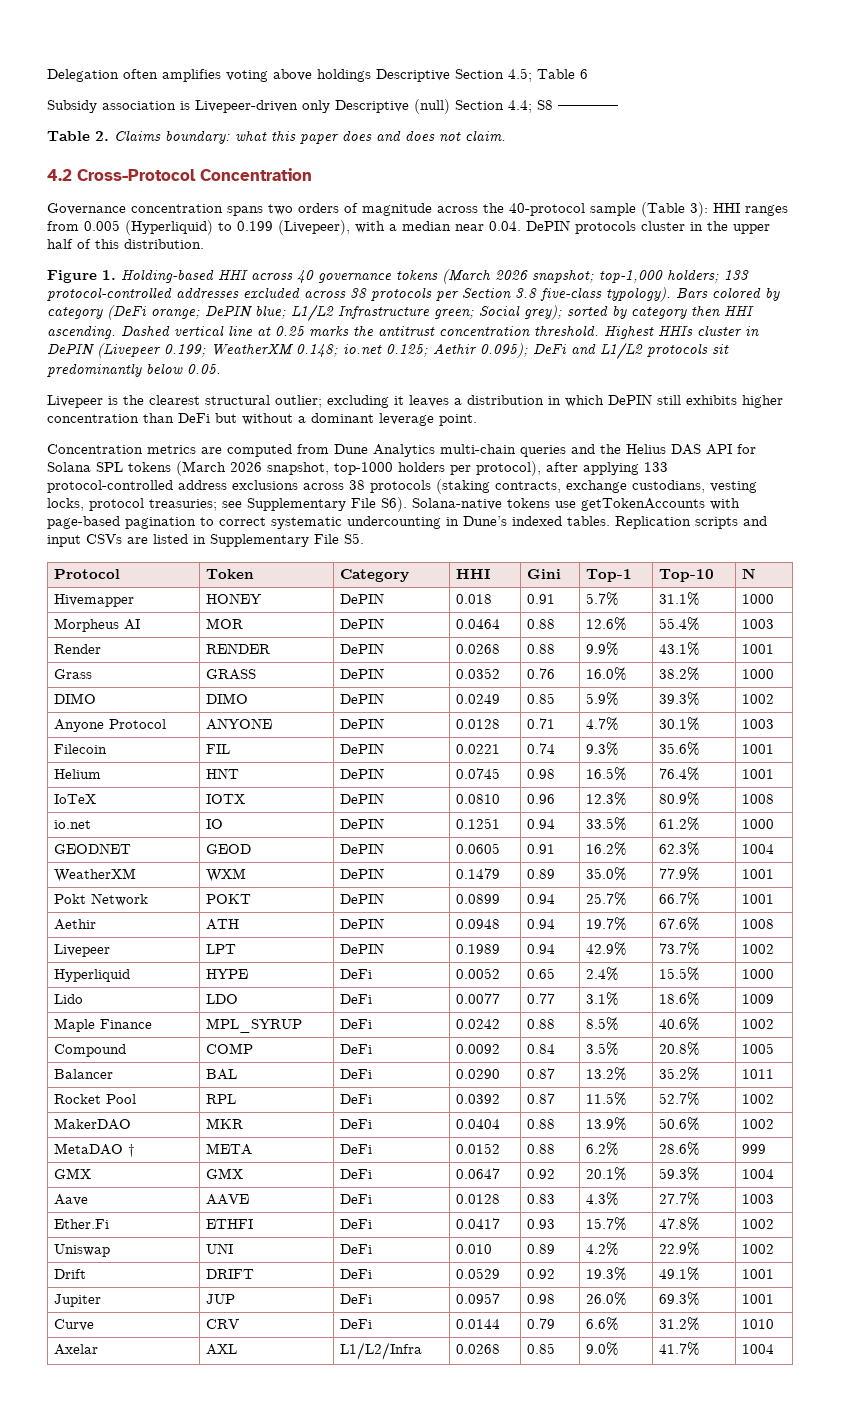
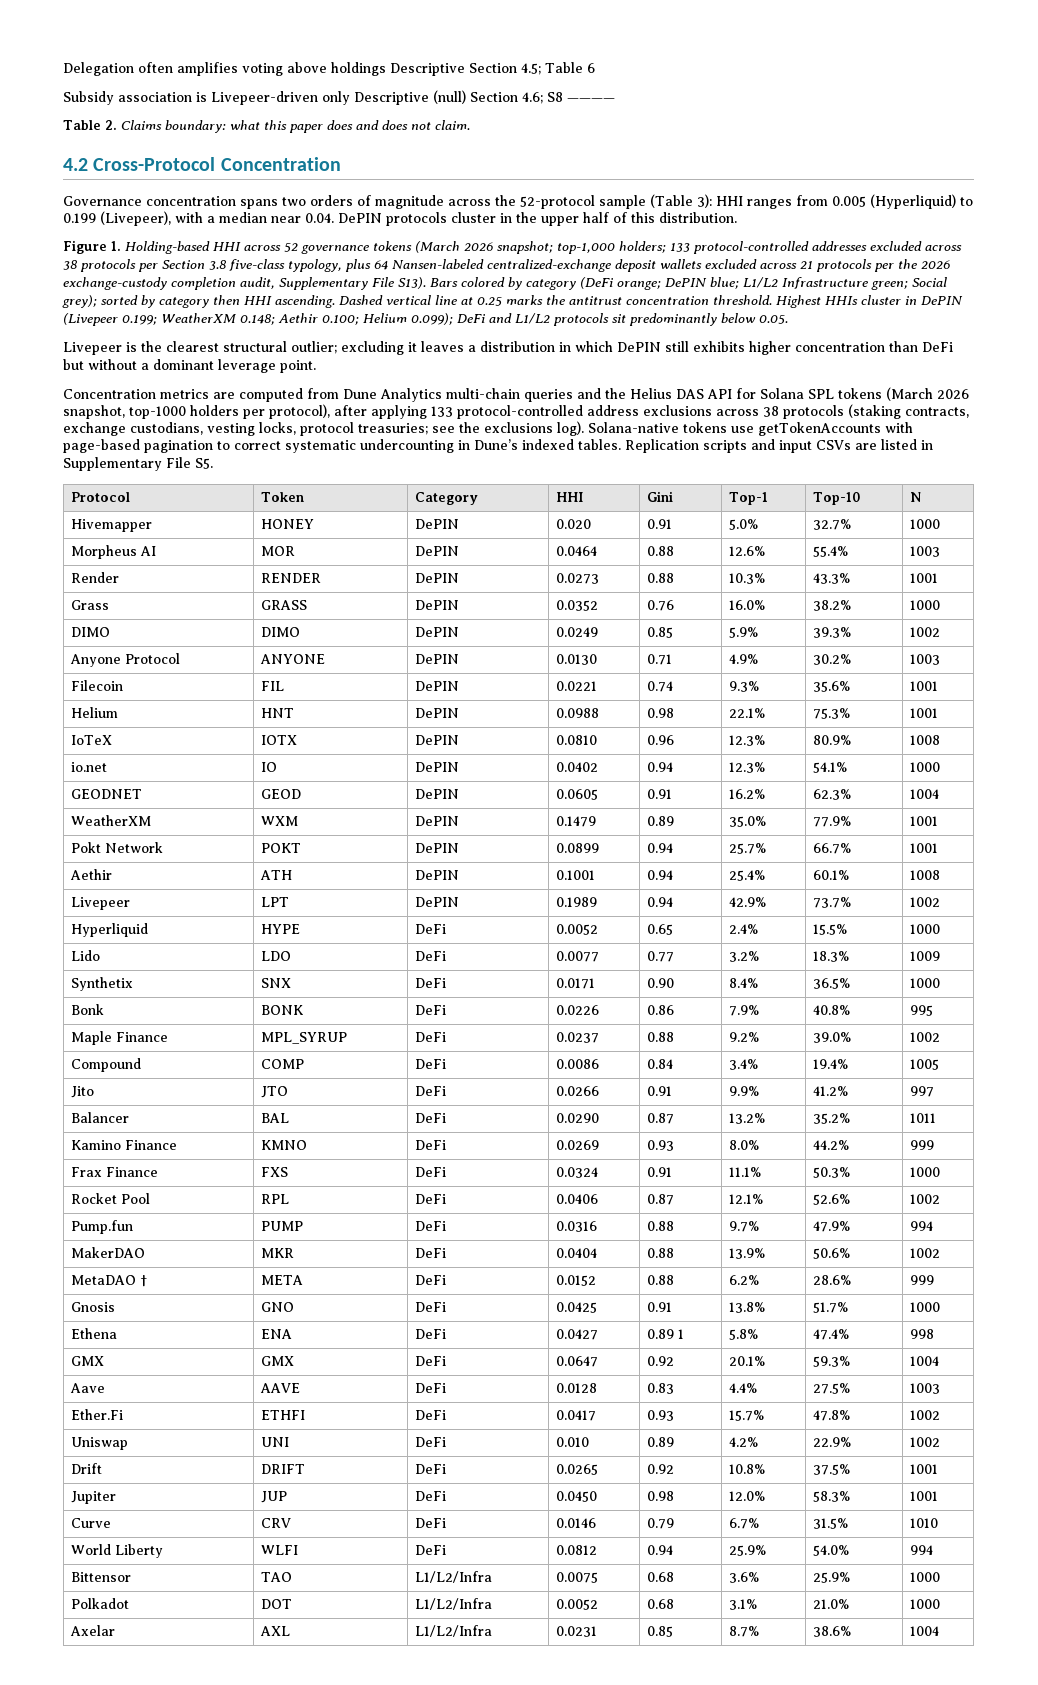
[508,100,532,113] 4.4; -> [522,92,543,104] 4.6;
[509,203,585,216] 40-protocol -> [520,195,595,209] 52-protocol
[297,270,314,283] 40 -> [284,243,298,252] 52
[606,287,671,302] typology). -> [288,259,950,272] [63,277,426,290] typology, plus 64 Nansen-labeled centralized-exchange deposit wallets excluded across 21 protocols per the 2026 exchange-custody completion audit, Supplementary File S13).
[343,343,528,358] io.net 0.125; Aethir 0.095); -> [278,313,453,325] Aethir 0.100; Helium 0.099);
[247,497,407,512] Supplementary File S6). -> [459,421,584,436] the exclusions log).
[455,594,492,604] [526,594,555,604] [585,592,619,606] [658,592,700,606] 0.018 | 0.91 | 5.7% | 31.1% -> [556,519,592,529] [647,519,673,529] [729,519,759,530] [813,519,852,530] 0.020 | 0.91 | 5.0% | 32.7%
[455,644,500,654] [526,644,555,654] [585,642,619,656] [658,642,700,656] 0.0268 | 0.88 | 9.9% | 43.1% -> [556,573,600,584] [647,573,675,583] [729,573,766,584] [813,573,851,584] 0.0273 | 0.88 | 10.3% | 43.3%
[455,719,500,729] 0.0128 -> [556,654,598,665] 0.0130
[585,717,619,731] [658,717,700,731] 4.7% | 30.1% -> [729,654,759,664] [813,654,852,665] 4.9% | 30.2%
[455,768,500,779] [526,769,555,779] [585,767,627,781] [658,767,700,781] 0.0745 | 0.98 | 16.5% | 76.4% -> [556,708,600,718] [647,708,675,718] [729,708,766,718] [813,708,851,719] 0.0988 | 0.98 | 22.1% | 75.3%
[455,818,500,829] [526,819,555,829] [585,817,627,831] [658,817,700,831] 0.1251 | 0.94 | 33.5% | 61.2% -> [556,762,599,772] [647,762,674,772] [729,762,766,773] [813,762,848,773] 0.0402 | 0.94 | 12.3% | 54.1%
[455,919,500,929] [526,919,555,929] [585,917,627,931] [658,917,700,931] 0.0948 | 0.94 | 19.7% | 67.6% -> [556,870,596,880] [647,870,674,880] [729,870,766,881] [813,870,850,880] 0.1001 | 0.94 | 25.4% | 60.1%
[585,992,619,1006] [658,992,700,1006] 3.1% | 18.6% -> [729,951,760,962] [813,951,850,962] 3.2% | 18.3%
(774, 999) none -> [71,977,134,991] [261,978,292,988] [415,978,447,988] [556,978,596,989] [647,978,675,988] [729,978,759,988] [813,978,851,989] [910,978,941,988] [71,1004,105,1015] [261,1005,305,1015] [415,1005,447,1015] [556,1005,600,1015] [647,1005,675,1015] [729,1005,760,1016] [813,1005,851,1015] [910,1005,934,1016] // Synthetix | SNX | DeFi | 0.0171 | 0.90 | 8.4% | 36.5% | 1000 // Bonk | BONK | DeFi | 0.0226 | 0.86 | 7.9% | 40.8% | 995
[455,1019,500,1029] [526,1019,555,1029] [585,1017,619,1031] [658,1017,700,1031] 0.0242 | 0.88 | 8.5% | 40.6% -> [556,1032,600,1043] [647,1032,675,1042] [729,1032,760,1042] [813,1032,852,1043] 0.0237 | 0.88 | 9.2% | 39.0%
[455,1044,500,1054] 0.0092 -> [556,1059,600,1069] 0.0086
[585,1042,619,1056] [658,1042,700,1056] 3.5% | 20.8% -> [729,1059,759,1070] [813,1059,849,1069] 3.4% | 19.4%
(774, 1048) none -> [71,1086,95,1098] [261,1086,289,1098] [415,1086,447,1096] [556,1086,600,1096] [647,1086,673,1096] [729,1086,760,1096] [813,1086,849,1096] [910,1086,935,1097] // Jito | JTO | DeFi | 0.0266 | 0.91 | 9.9% | 41.2% | 997
(774, 1074) none -> [71,1140,178,1150] [261,1140,308,1150] [415,1140,447,1150] [556,1140,600,1150] [647,1140,675,1151] [729,1140,760,1150] [813,1140,850,1150] [910,1140,935,1150] [71,1167,159,1177] [261,1167,289,1177] [415,1167,447,1177] [556,1167,599,1178] [647,1167,673,1177] [729,1167,762,1177] [813,1167,851,1178] [910,1167,941,1177] // Kamino Finance | KMNO | DeFi | 0.0269 | 0.93 | 8.0% | 44.2% | 999 // Frax Finance | FXS | DeFi | 0.0324 | 0.91 | 11.1% | 50.3% | 1000
[455,1094,500,1104] [526,1093,555,1104] [585,1092,627,1106] [658,1092,700,1106] [741,1094,774,1104] 0.0392 | 0.87 | 11.5% | 52.7% | 1002 -> [556,1194,599,1204] [647,1194,675,1205] [729,1194,764,1204] [813,1194,851,1205] [910,1194,941,1204] [71,1220,134,1234] [261,1221,304,1231] [415,1221,447,1231] [556,1221,598,1232] [647,1221,675,1231] [729,1221,760,1232] [813,1221,851,1232] [910,1221,934,1231] 0.0406 | 0.87 | 12.1% | 52.6% | 1002 // Pump.fun | PUMP | DeFi | 0.0316 | 0.88 | 9.7% | 47.9% | 994
(766, 1149) none -> [71,1302,116,1312] [261,1302,295,1312] [415,1302,447,1312] [556,1302,598,1313] [647,1302,673,1312] [729,1302,766,1313] [813,1302,849,1313] [910,1302,941,1312] [71,1328,118,1339] [261,1329,293,1339] [415,1329,447,1339] [556,1329,599,1340] [647,1329,685,1339] [729,1329,759,1340] [813,1329,850,1340] [910,1329,935,1339] // Gnosis | GNO | DeFi | 0.0425 | 0.91 | 13.8% | 51.7% | 1000 // Ethena | ENA | DeFi | 0.0427 | 0.89 1 | 5.8% | 47.4% | 998
[585,1192,619,1206] [658,1192,700,1206] 4.3% | 27.7% -> [729,1383,758,1393] [813,1383,851,1394] 4.4% | 27.5%
[455,1268,500,1279] [526,1269,555,1279] [585,1267,627,1281] [658,1267,700,1281] 0.0529 | 0.92 | 19.3% | 49.1% -> [556,1464,599,1475] [647,1464,675,1474] [729,1464,766,1474] [813,1464,851,1475] 0.0265 | 0.92 | 10.8% | 37.5%
[455,1293,500,1304] [526,1294,555,1304] [585,1292,627,1306] [658,1292,700,1306] 0.0957 | 0.98 | 26.0% | 69.3% -> [556,1491,598,1502] [647,1491,675,1501] [729,1491,766,1501] [813,1491,851,1502] 0.0450 | 0.98 | 12.0% | 58.3%
[455,1319,500,1329] 0.0144 -> [556,1518,597,1528] 0.0146
[585,1317,619,1331] [658,1317,700,1331] 6.6% | 31.2% -> [729,1518,760,1529] [813,1518,849,1529] 6.7% | 31.5%
(774, 1324) none -> [71,1544,164,1558] [261,1545,299,1555] [415,1545,447,1555] [556,1545,598,1555] [647,1545,674,1555] [729,1545,767,1556] [813,1545,850,1556] [910,1545,934,1555] [71,1572,132,1582] [261,1572,293,1582] [415,1571,493,1583] [556,1572,599,1583] [647,1572,675,1582] [729,1572,760,1583] [813,1572,851,1583] [910,1572,941,1582] [71,1598,130,1609] [261,1599,293,1609] [415,1598,493,1610] [556,1599,599,1610] [647,1599,675,1609] [729,1599,758,1610] [813,1599,850,1609] [910,1599,941,1609] // World Liberty | WLFI | DeFi | 0.0812 | 0.94 | 25.9% | 54.0% | 994 // Bittensor | TAO | L1/L2/Infra | 0.0075 | 0.68 | 3.6% | 25.9% | 1000 // Polkadot | DOT | L1/L2/Infra | 0.0052 | 0.68 | 3.1% | 21.0% | 1000
[455,1344,500,1354] [526,1343,555,1354] [585,1342,619,1356] [658,1342,700,1356] 0.0268 | 0.85 | 9.0% | 41.7% -> [556,1626,598,1637] [647,1626,674,1637] [729,1626,760,1637] [813,1626,852,1637] 0.0231 | 0.85 | 8.7% | 38.6%

